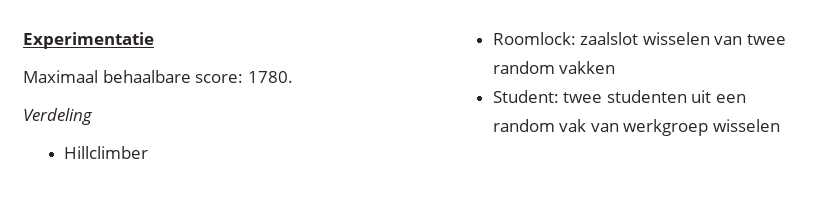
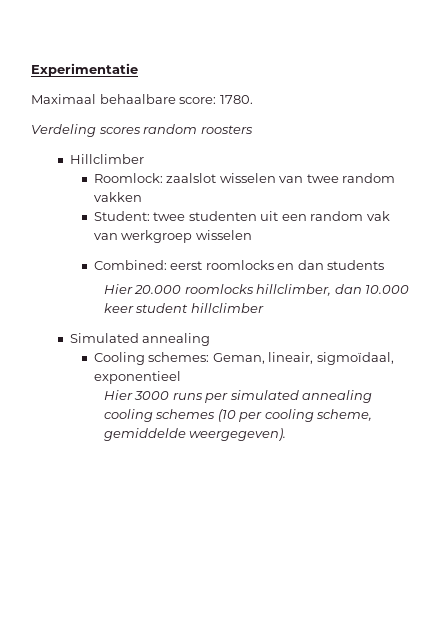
(93, 116) none -> [98,124,253,134] scores random roosters
(781, 125) none -> [93,260,385,270] [103,284,410,296] [103,303,264,313] [69,333,211,346] [93,352,394,365] [93,371,181,384] [103,390,373,403] [103,409,373,422] [103,428,287,441] // Combined: eerst roomlocks en dan students // Hier 20.000 roomlocks hillclimber, dan 10.000 keer student hillclimber // Simulated annealing // Cooling schemes: Geman, lineair, sigmoïdaal, exponentieel // Hier 3000 runs per simulated annealing cooling schemes (10 per cooling scheme, gemiddelde weergegeven).

